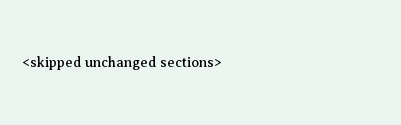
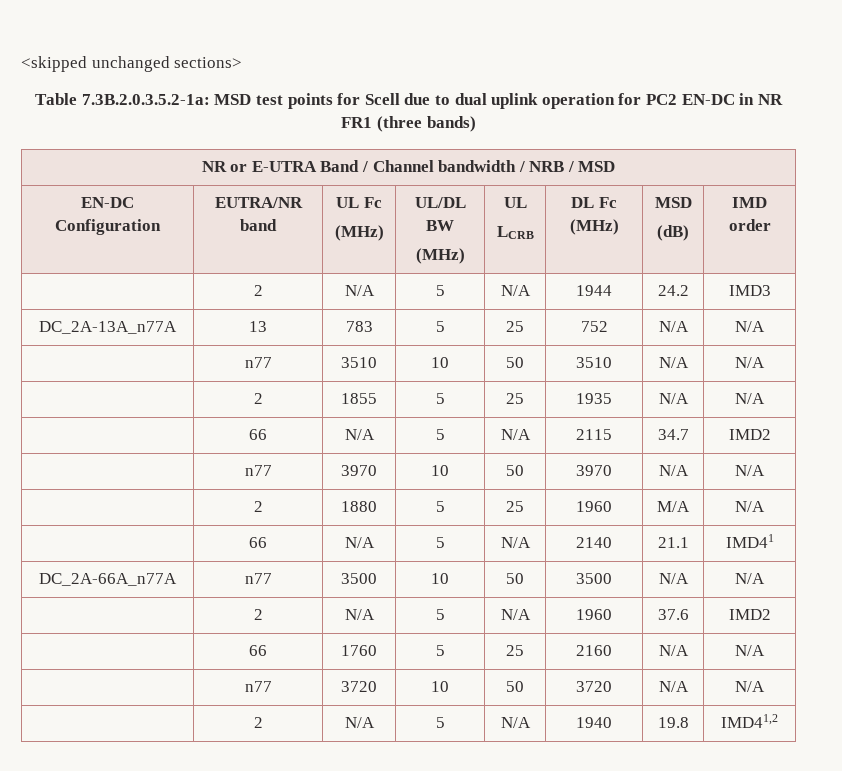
(222, 62) none -> [35,93,783,109] [341,116,476,132] [201,160,616,172] [81,197,134,208] [55,219,161,235] [214,197,303,208] [240,219,277,231] [336,197,382,208] [334,225,384,241] [414,197,466,208] [426,220,454,231] [415,248,465,264] [503,197,527,208] [496,226,534,239] [571,197,617,208] [569,219,619,235] [654,197,692,208] [657,225,689,241] [732,197,767,208] [728,219,771,231] [253,285,263,296] [344,285,375,296] [435,285,445,296] [500,285,531,296] [576,285,612,296] [657,285,689,296] [728,285,771,296] [39,321,177,334] [249,321,267,332] [345,321,373,332] [435,321,445,332] [506,321,524,332] [580,321,608,332] [658,321,689,332] [735,321,765,332] [244,357,272,368] [341,357,377,368] [431,357,449,368] [506,357,524,368] [576,357,612,368] [658,357,689,368] [735,357,765,368] [253,393,263,404] [341,393,377,404] [435,393,445,404] [506,393,524,404] [576,393,612,404] [658,393,689,404] [735,393,765,404] [249,429,267,440] [344,429,375,440] [435,429,445,440] [500,429,531,440] [576,429,612,440] [657,429,689,440] [728,429,771,440] [244,465,272,476] [341,465,377,476] [431,465,449,476] [506,465,524,476] [576,465,612,476] [658,465,689,476] [735,465,765,476] [253,501,263,512] [341,501,377,512] [435,501,445,512] [506,501,524,512] [576,501,612,512] [657,501,690,512] [735,501,765,512] [249,537,267,548] [344,537,375,548] [435,537,445,548] [500,537,531,548] [576,537,612,548] [657,537,689,548] [725,534,774,548] [39,573,177,586] [244,573,272,584] [341,573,377,584] [431,573,449,584] [506,573,524,584] [576,573,612,584] [658,573,689,584] [735,573,765,584] [253,609,263,620] [344,609,375,620] [435,609,445,620] [500,609,531,620] [576,609,612,620] [657,609,689,620] [728,609,771,620] [249,645,267,656] [341,645,377,656] [435,645,445,656] [506,645,524,656] [576,645,612,656] [658,645,689,656] [735,645,765,656] [244,681,272,692] [341,681,377,692] [431,681,449,692] [506,681,524,692] [576,681,612,692] [658,681,689,692] [735,681,765,692] [253,717,263,728] [344,717,375,728] [435,717,445,728] [500,717,531,728] [576,717,612,728] [657,717,689,728] [721,714,778,728] // Table 7.3B.2.0.3.5.2-1a: MSD test points for Scell due to dual uplink operation for PC2 EN-DC in NR FR1 (three bands) // NR or E-UTRA Band / Channel bandwidth / NRB / MSD // EN-DC Configuration | EUTRA/NR band | UL Fc // (MHz) | UL/DL BW // (MHz) | UL // LCRB | DL Fc (MHz) | MSD // (dB) | IMD order // | 2 | N/A | 5 | N/A | 1944 | 24.2 | IMD3 // DC_2A-13A_n77A | 13 | 783 | 5 | 25 | 752 | N/A | N/A // | n77 | 3510 | 10 | 50 | 3510 | N/A | N/A // | 2 | 1855 | 5 | 25 | 1935 | N/A | N/A // | 66 | N/A | 5 | N/A | 2115 | 34.7 | IMD2 // | n77 | 3970 | 10 | 50 | 3970 | N/A | N/A // | 2 | 1880 | 5 | 25 | 1960 | M/A | N/A // | 66 | N/A | 5 | N/A | 2140 | 21.1 | IMD41 // DC_2A-66A_n77A | n77 | 3500 | 10 | 50 | 3500 | N/A | N/A // | 2 | N/A | 5 | N/A | 1960 | 37.6 | IMD2 // | 66 | 1760 | 5 | 25 | 2160 | N/A | N/A // | n77 | 3720 | 10 | 50 | 3720 | N/A | N/A // | 2 | N/A | 5 | N/A | 1940 | 19.8 | IMD41,2

